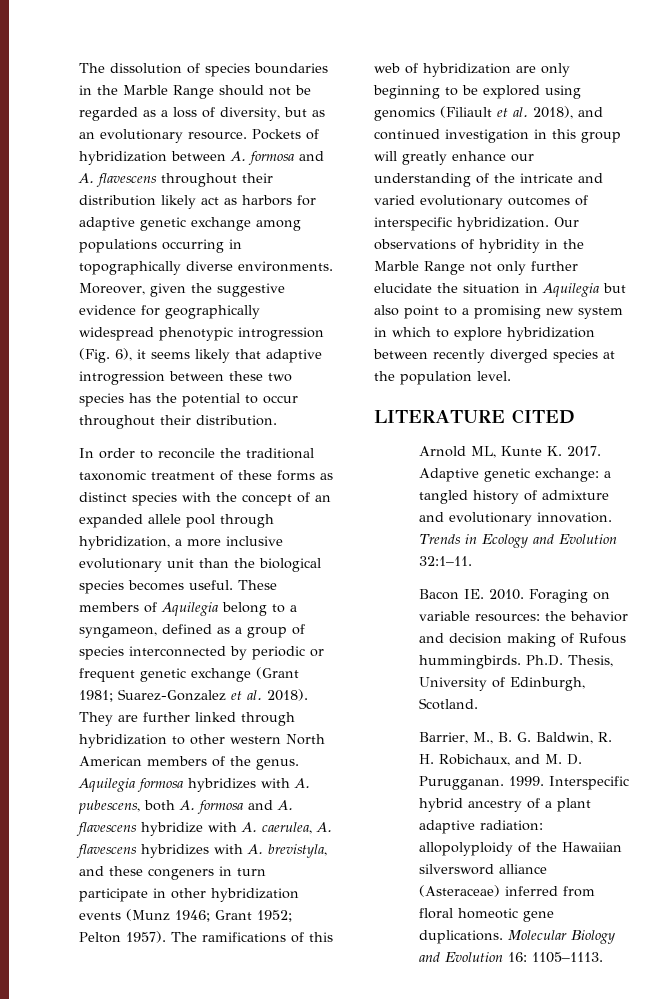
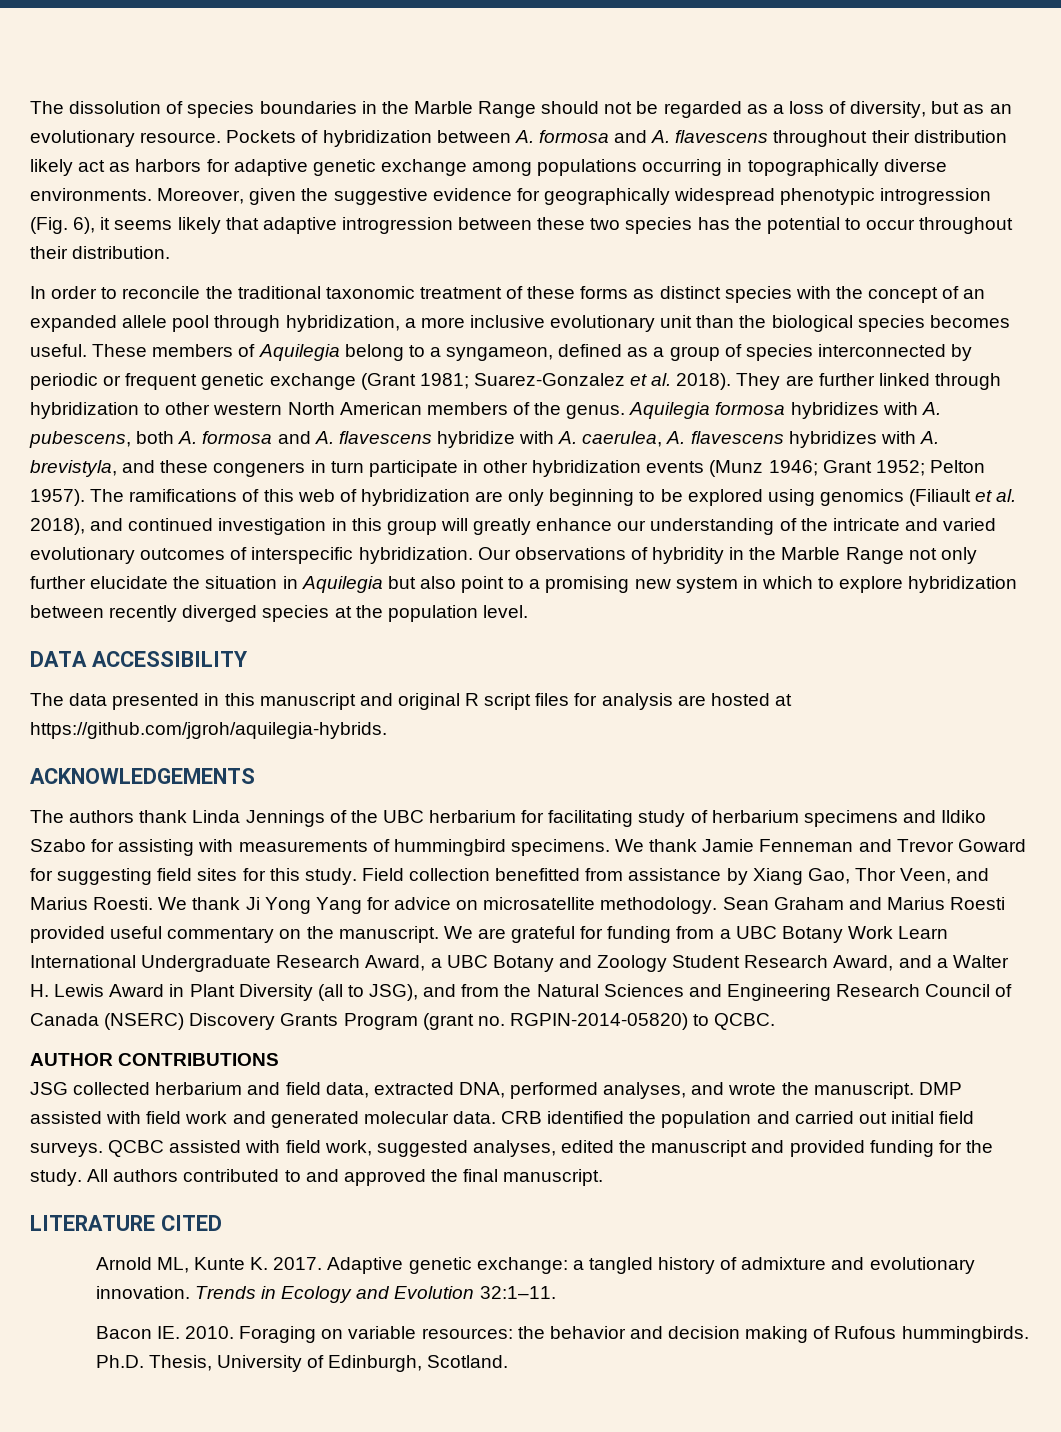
(511, 376) none -> [30,651,248,667] [30,693,792,710] [30,722,387,739] [30,768,255,784] [30,810,987,827] [30,839,1026,856] [30,868,990,885] [30,897,1006,914] [30,926,949,943] [30,955,1009,972] [30,984,1013,1001] [30,1013,776,1030] [30,1053,280,1066] [30,1082,962,1099] [30,1111,975,1128] [30,1140,993,1157] [30,1169,604,1186] // DATA ACCESSIBILITY // The data presented in this manuscript and original R script files for analysis are hosted at https://github.com/jgroh/aquilegia-hybrids. // ACKNOWLEDGEMENTS // The authors thank Linda Jennings of the UBC herbarium for facilitating study of herbarium specimens and Ildiko Szabo for assisting with measurements of hummingbird specimens. We thank Jamie Fenneman and Trevor Goward for suggesting field sites for this study. Field collection benefitted from assistance by Xiang Gao, Thor Veen, and Marius Roesti. We thank Ji Yong Yang for advice on microsatellite methodology. Sean Graham and Marius Roesti provided useful commentary on the manuscript. We are grateful for funding from a UBC Botany Work Learn International Undergraduate Research Award, a UBC Botany and Zoology Student Research Award, and a Walter H. Lewis Award in Plant Diversity (all to JSG), and from the Natural Sciences and Engineering Research Council of Canada (NSERC) Discovery Grants Program (grant no. RGPIN-2014-05820) to QCBC. // AUTHOR CONTRIBUTIONS // JSG collected herbarium and field data, extracted DNA, performed analyses, and wrote the manuscript. DMP assisted with field work and generated molecular data. CRB identified the population and carried out initial field surveys. QCBC assisted with field work, suggested analyses, edited the manuscript and provided funding for the study. All authors contributed to and approved the final manuscript.
[419,732,613,744] [419,754,583,766] [419,776,630,790] [419,798,592,812] [419,820,544,834] [419,842,623,856] [419,864,548,875] [419,885,596,897] [419,908,555,922] [419,930,616,944] [419,952,604,963] // Barrier, M., B. G. Baldwin, R. H. Robichaux, and M. D. Purugganan. 1999. Interspecific hybrid ancestry of a plant adaptive radiation: allopolyploidy of the Hawaiian silversword alliance (Asteraceae) inferred from floral homeotic gene duplications. Molecular Biology and Evolution 16: 1105–1113. -> (509, 1361) none

